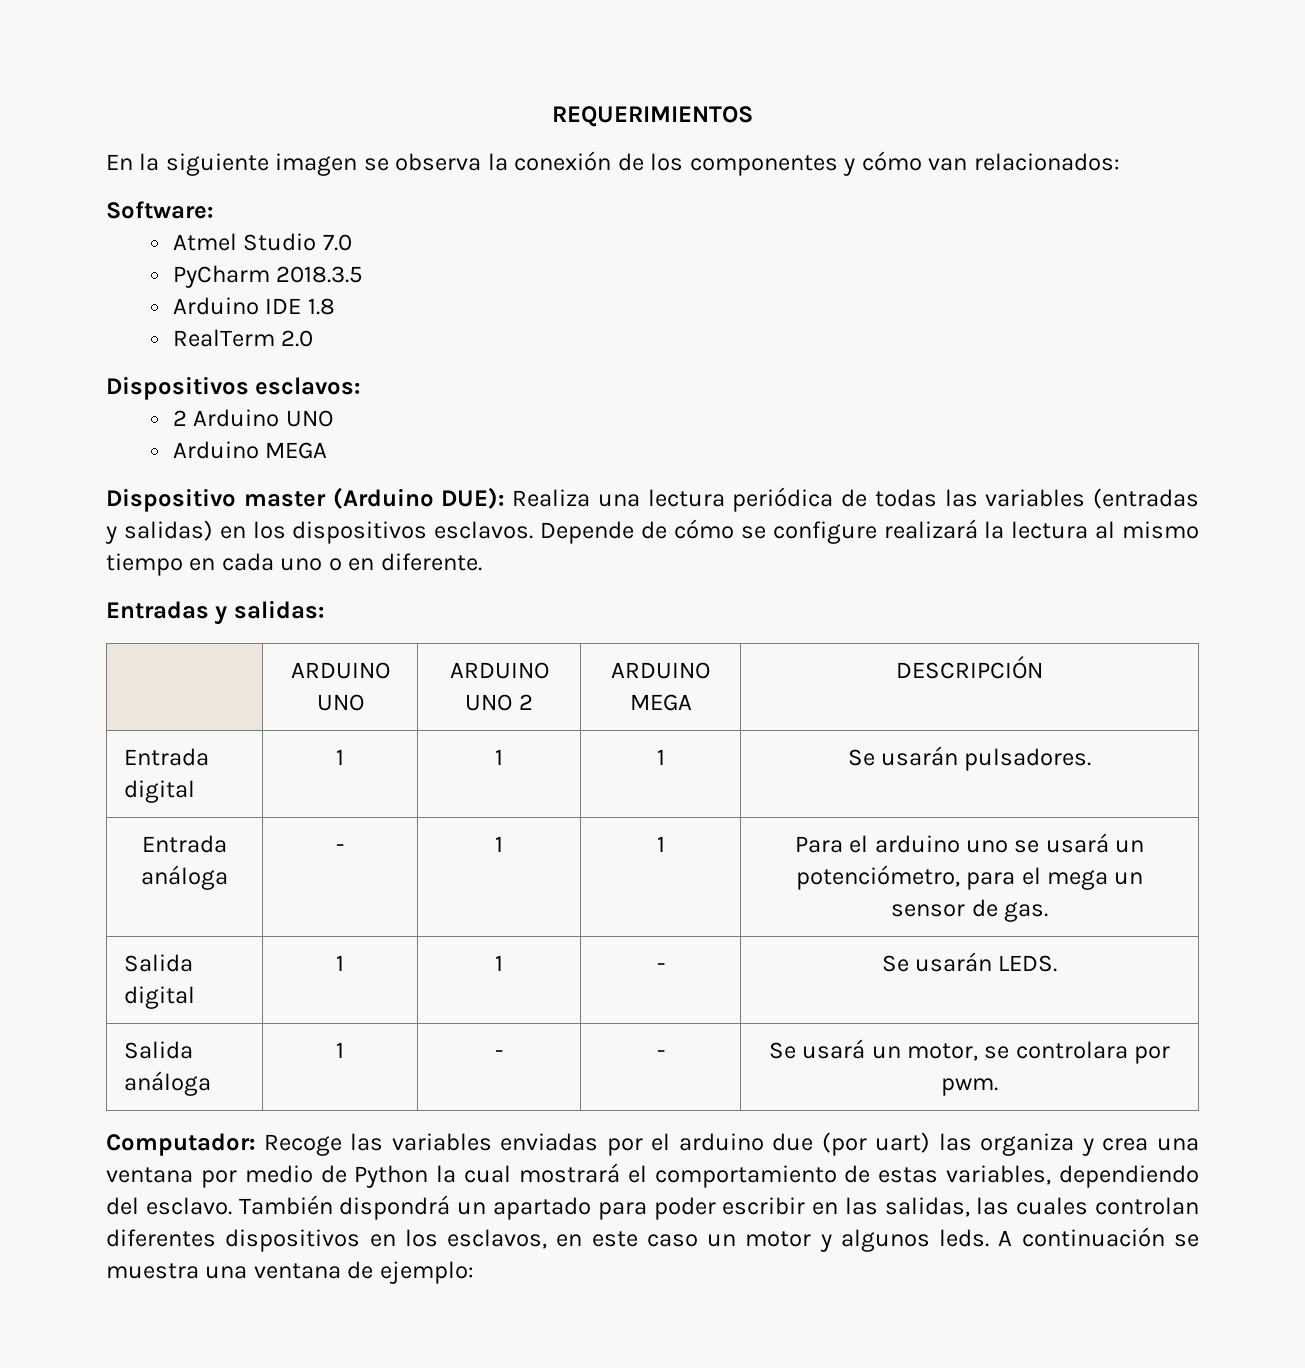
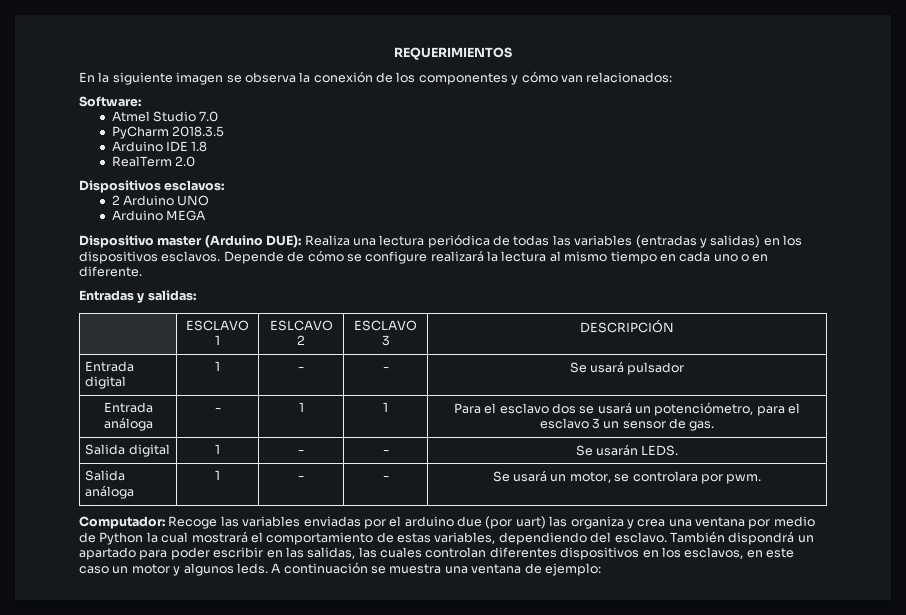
[290,662,390,679] [316,694,364,711] [449,662,549,679] [465,694,513,711] ARDUINO UNO | ARDUINO UNO -> [186,320,249,331] [215,335,221,345] [269,320,333,331] ESCLAVO 1 | ESLCAVO
[611,662,710,679] [629,694,692,711] ARDUINO MEGA -> [354,320,417,331] [381,335,390,346] ESCLAVO 3
[495,749,503,765] [656,749,665,765] [847,746,1092,771] 1 | 1 | Se usarán pulsadores. -> [298,367,304,371] [382,367,389,371] [569,361,685,375] - | - | Se usará pulsador
[874,835,1008,853] arduino uno -> [499,403,576,414] esclavo dos
[1046,870,1108,890] mega -> [539,418,600,429] esclavo 3
[495,955,503,971] 1 -> [298,450,304,454] -

